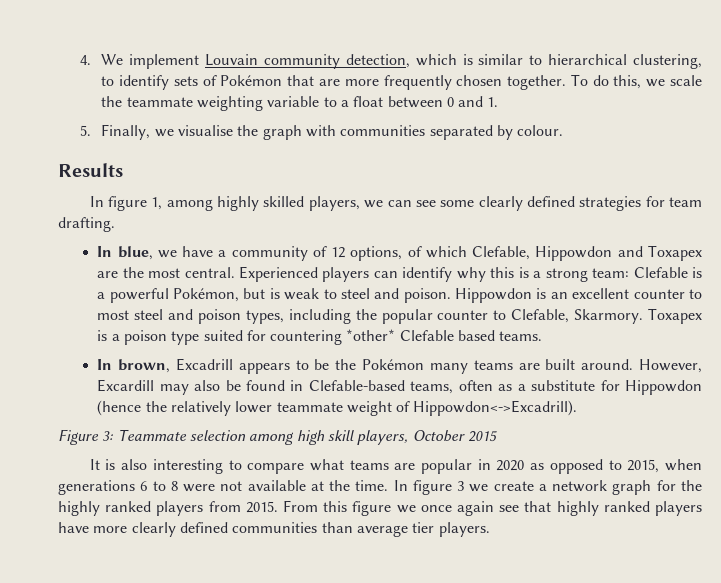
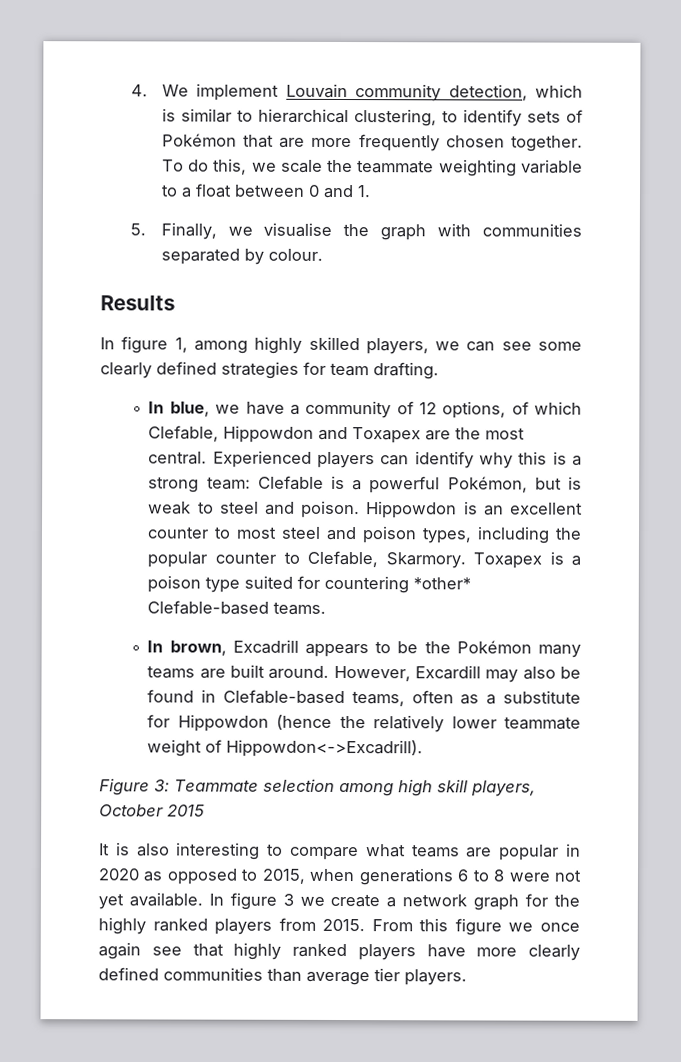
[399,330,496,341] Clefable based -> [147,600,270,615] Clefable-based
[247,480,389,491] available at the time. -> [98,892,203,910] yet available.

